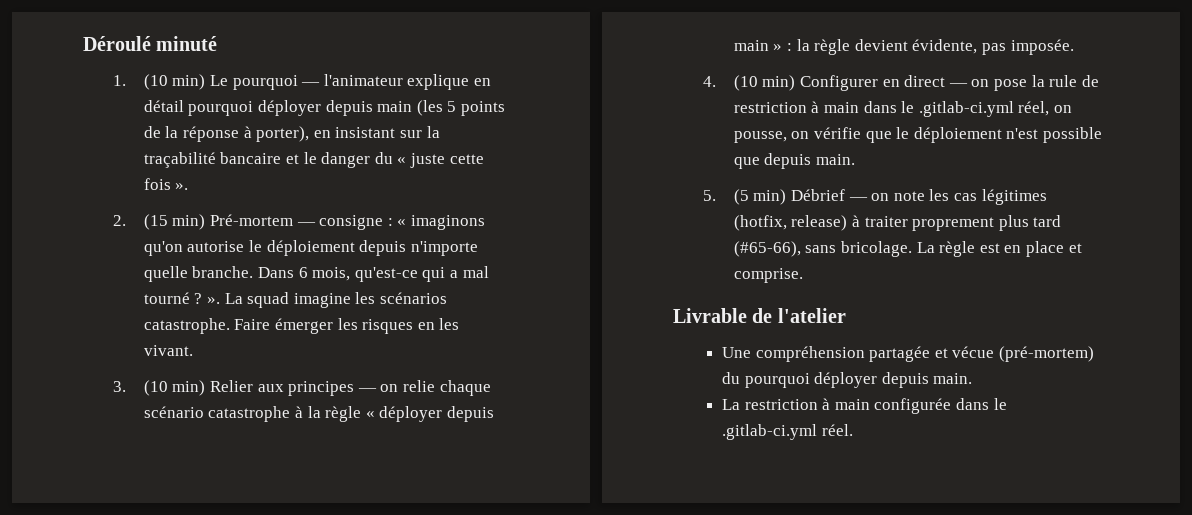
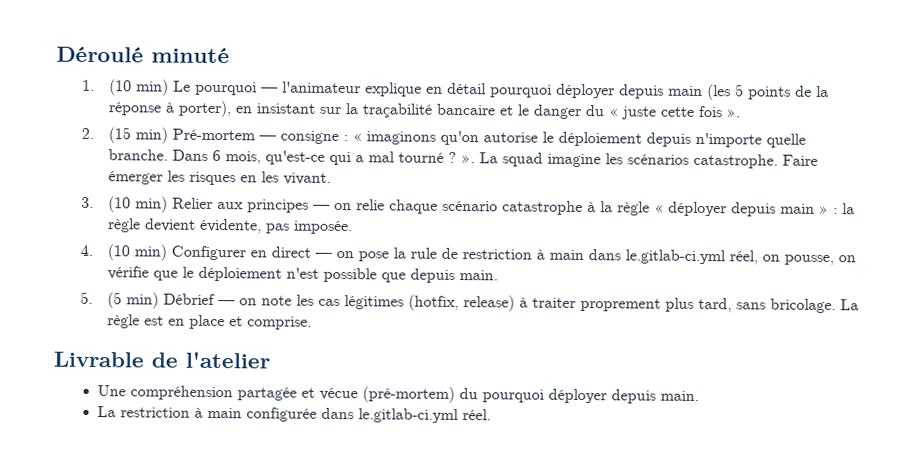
[901,101,1014,117] le .gitlab-ci.yml -> [624,249,726,265] le.gitlab-ci.yml
[1033,215,1062,227] [733,241,801,257] tard (#65-66), -> [697,297,732,313] tard,
[993,398,1007,410] [722,424,818,440] le .gitlab-ci.yml -> [357,408,459,424] le.gitlab-ci.yml

